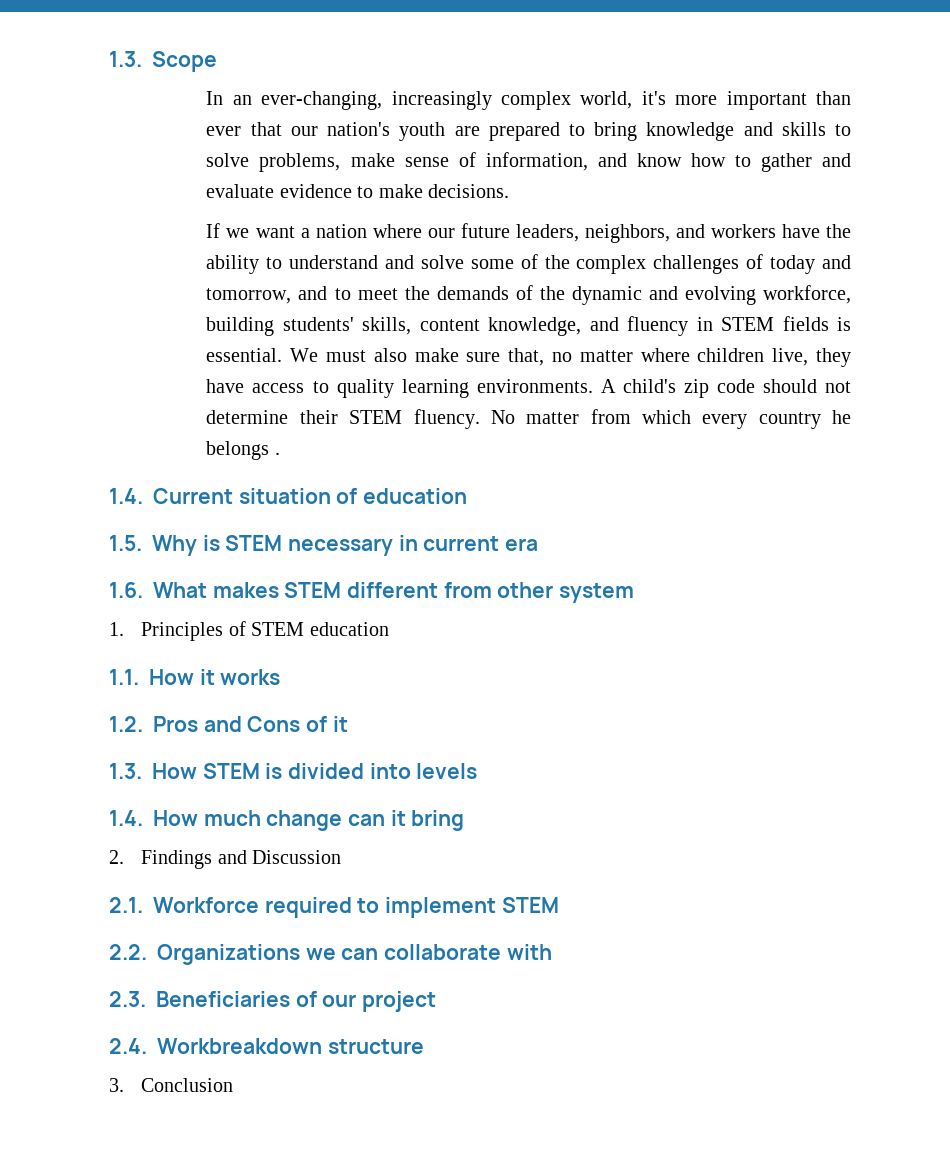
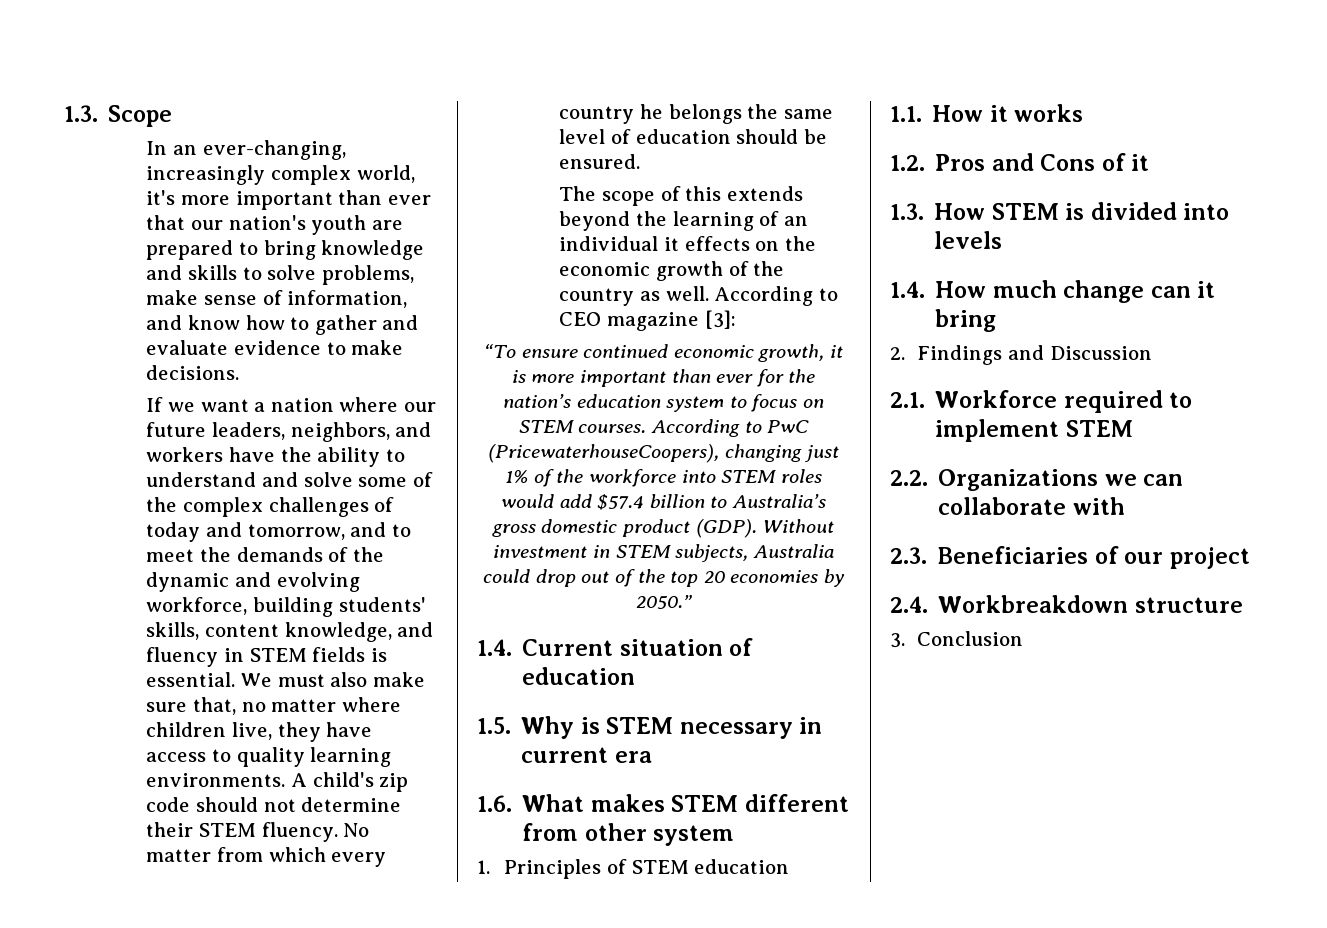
[274,452,280,455] . -> [747,104,833,119] [559,129,827,144] [559,154,641,169] [559,186,803,206] [559,211,808,231] [559,236,816,251] [559,261,785,281] [559,286,838,306] [559,310,736,331] [484,344,843,362] [511,369,816,387] [503,394,824,412] [518,419,810,437] [488,444,839,463] [505,469,822,487] [501,494,826,510] [491,519,835,538] [493,544,834,562] [483,569,845,587] [635,595,692,609] the same level of education should be ensured. // The scope of this extends beyond the learning of an individual it effects on the economic growth of the country as well. According to CEO magazine [3]: // “To ensure continued economic growth, it is more important than ever for the nation’s education system to focus on STEM courses. According to PwC (PricewaterhouseCoopers), changing just 1% of the workforce into STEM roles would add $57.4 billion to Australia’s gross domestic product (GDP). Without investment in STEM subjects, Australia could drop out of the top 20 economies by 2050.”

